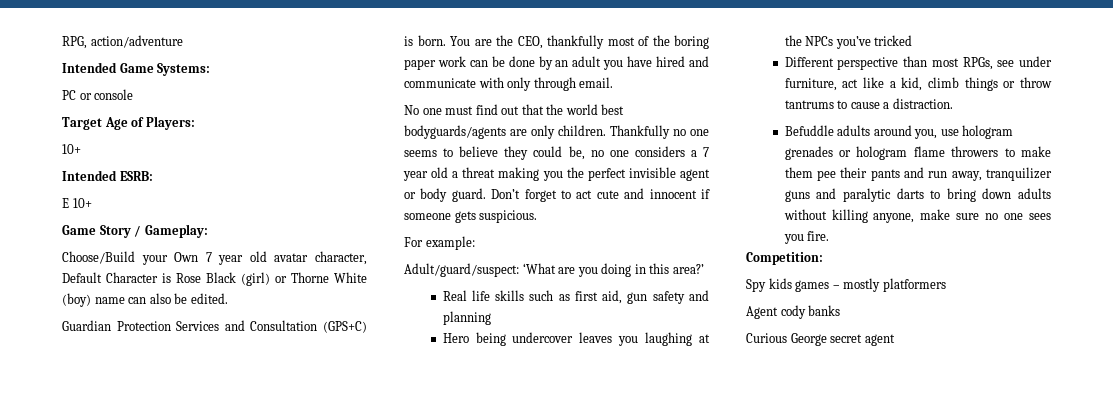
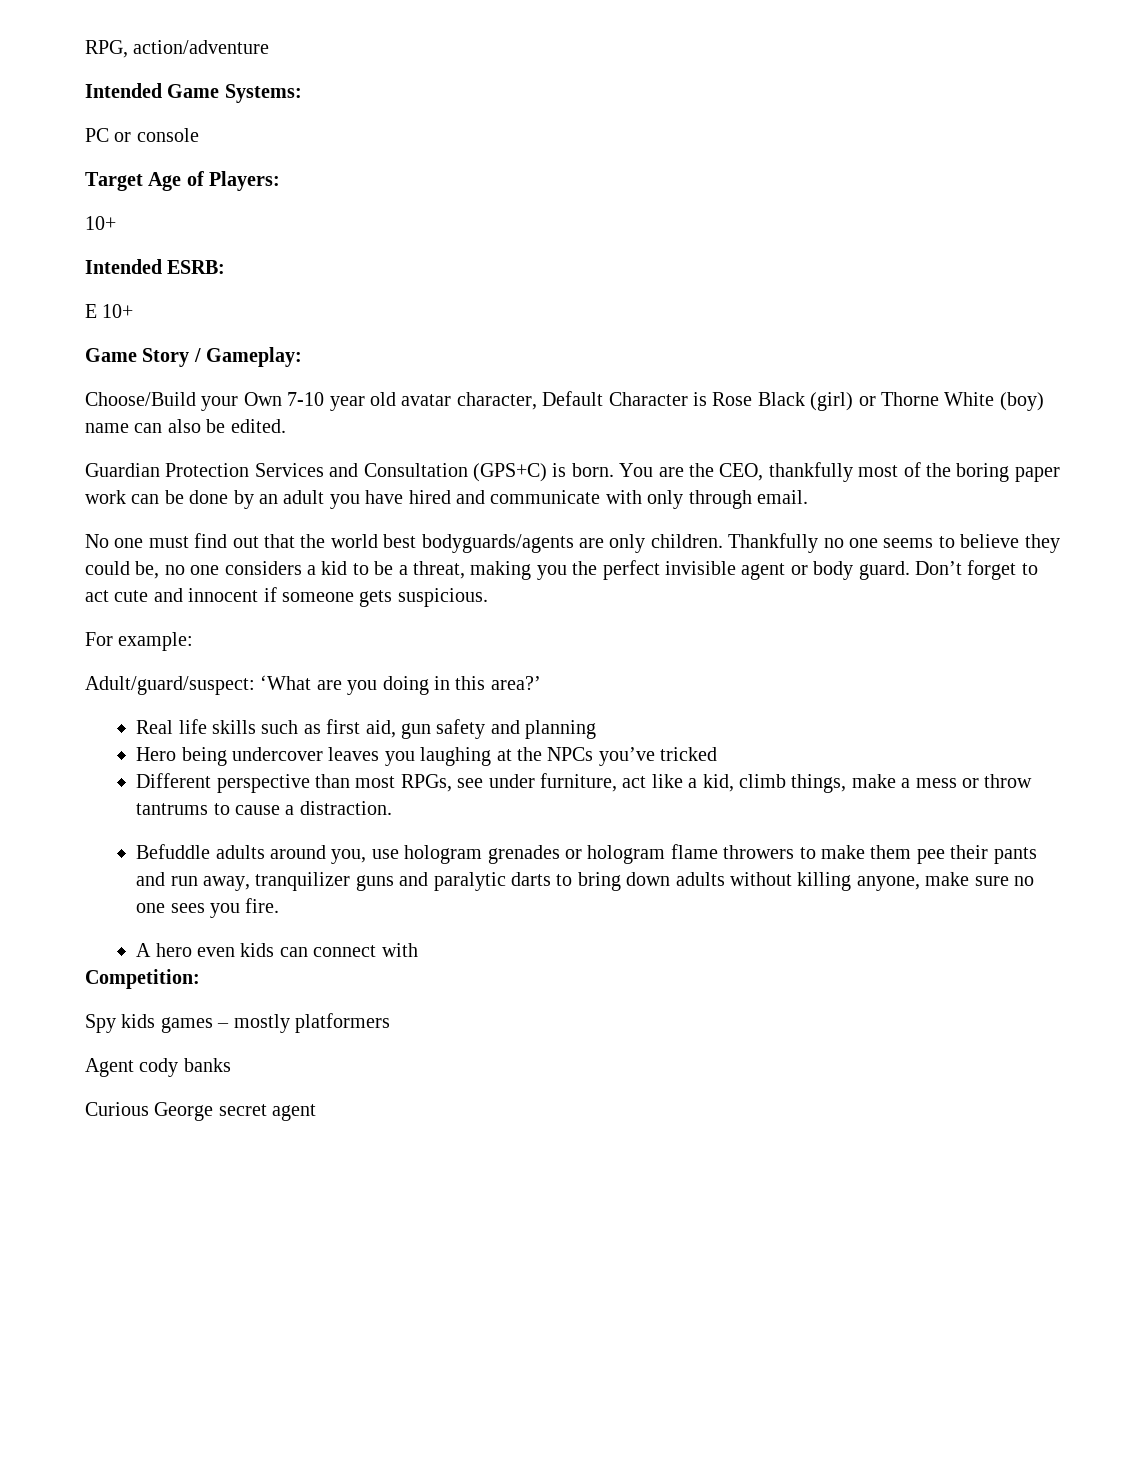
[205,252,212,262] 7 -> [287,392,325,406] 7-10
[703,147,709,157] [403,167,496,181] 7 year old a threat -> [321,561,465,579] kid to be a threat,
[964,77,998,91] things -> [791,774,957,793] things, make a mess
(830, 236) none -> [136,943,418,957] // A hero even kids can connect with

